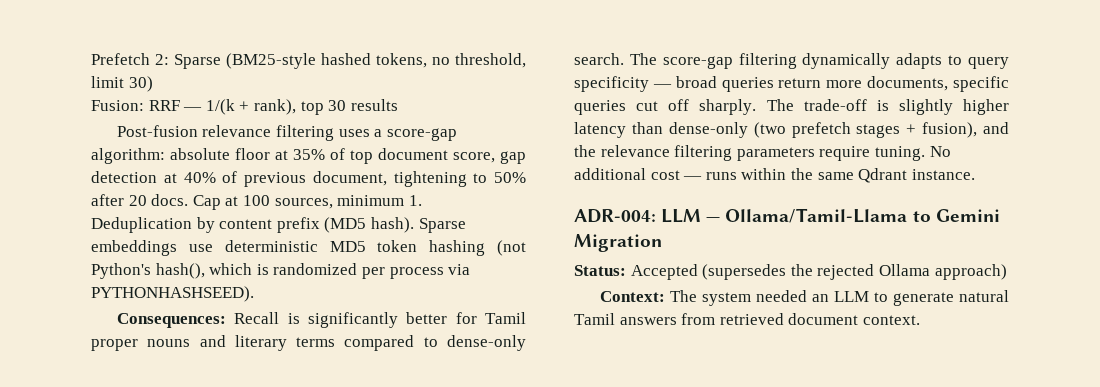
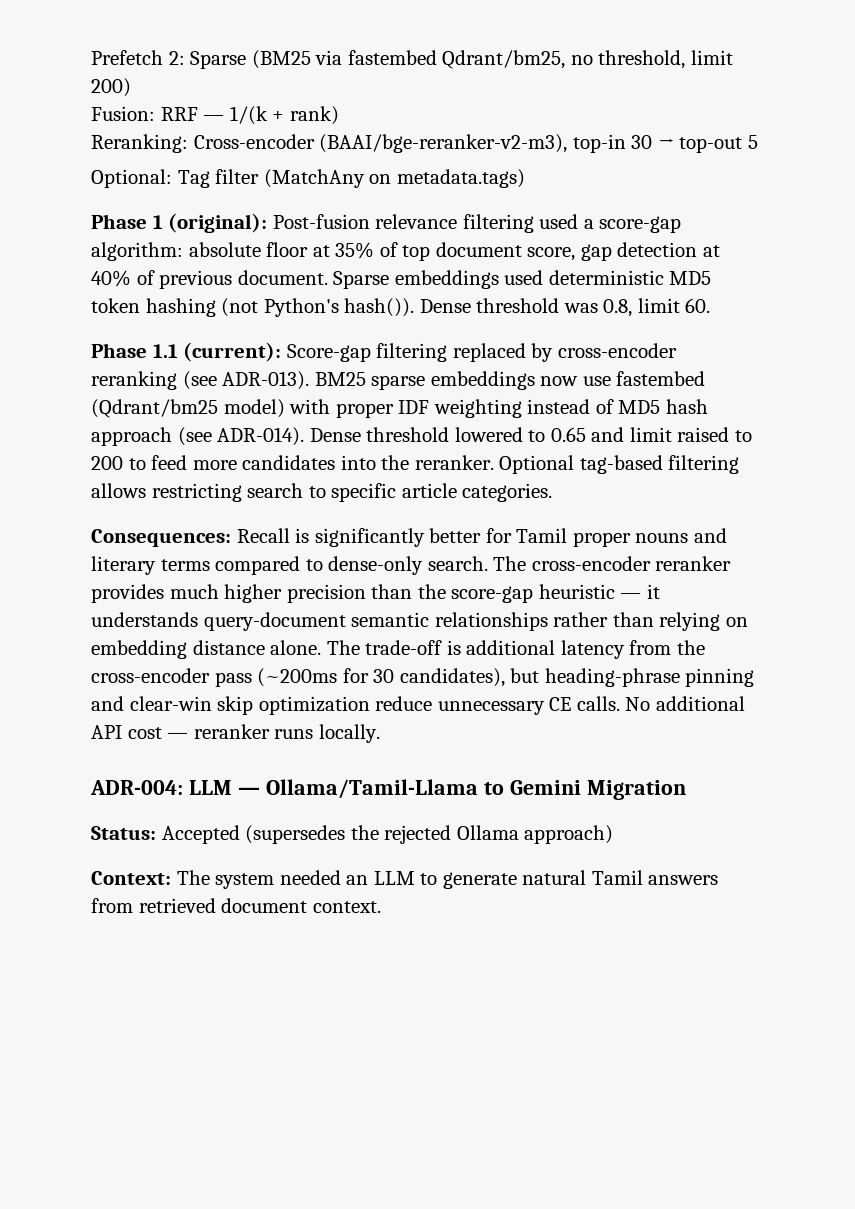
[226,53,427,69] (BM25-style hashed tokens, -> [251,50,566,69] (BM25 via fastembed Qdrant/bm25,
[128,76,153,92] 30) -> [91,78,131,97] 200)
[253,99,398,115] rank), top 30 results // -> [289,106,339,125] [91,134,758,153] [91,169,525,188] [91,213,268,233] rank) // Reranking: Cross-encoder (BAAI/bge-reranker-v2-m3), top-in 30 → top-out 5 // Optional: Tag filter (MatchAny on metadata.tags) // Phase 1 (original):
[338,129,370,137] uses -> [539,214,579,229] used
[312,171,526,187] [91,194,422,210] [91,217,414,233] document, tightening to 50% after 20 docs. Cap at 100 sources, minimum 1. Deduplication by content prefix (MD5 hash). -> [237,270,328,285] document.
[188,244,213,252] use -> [504,270,544,285] used
[155,263,471,279] [91,286,254,302] hash(), which is randomized per process via PYTHONHASHSEED). -> [344,298,711,317] [91,342,677,362] [91,371,706,390] [91,399,708,418] [91,427,752,446] [91,455,740,474] [91,483,553,502] hash()). Dense threshold was 0.8, limit 60. // Phase 1.1 (current): Score-gap filtering replaced by cross-encoder reranking (see ADR-013). BM25 sparse embeddings now use fastembed (Qdrant/bm25 model) with proper IDF weighting instead of MD5 hash approach (see ADR-014). Dense threshold lowered to 0.65 and limit raised to 200 to feed more candidates into the reranker. Optional tag-based filtering allows restricting search to specific article categories.
[662,53,1009,69] [574,76,1009,92] [574,99,1009,115] [574,122,1009,138] [574,145,925,161] score-gap filtering dynamically adapts to query specificity — broad queries return more documents, specific queries cut off sharply. The trade-off is slightly higher latency than dense-only (two prefetch stages + fusion), and the relevance filtering parameters require tuning. -> [531,556,732,571] [91,584,660,603] [91,612,748,631] [91,640,705,659] [91,668,755,687] [91,696,620,715] cross-encoder reranker provides much higher precision than the score-gap heuristic — it understands query-document semantic relationships rather than relying on embedding distance alone. The trade-off is additional latency from the cross-encoder pass (~200ms for 30 candidates), but heading-phrase pinning and clear-win skip optimization reduce unnecessary CE calls.
(646, 174) none -> [91,725,122,739] API
[705,168,975,183] runs within the same Qdrant instance. -> [193,724,380,743] reranker runs locally.

